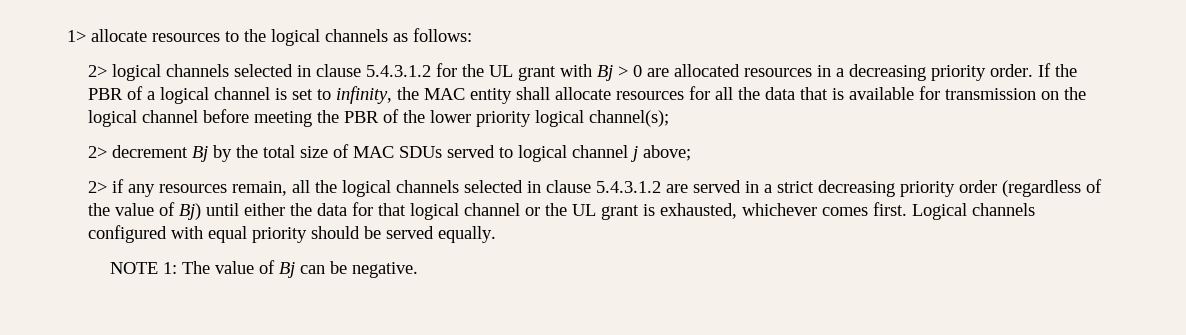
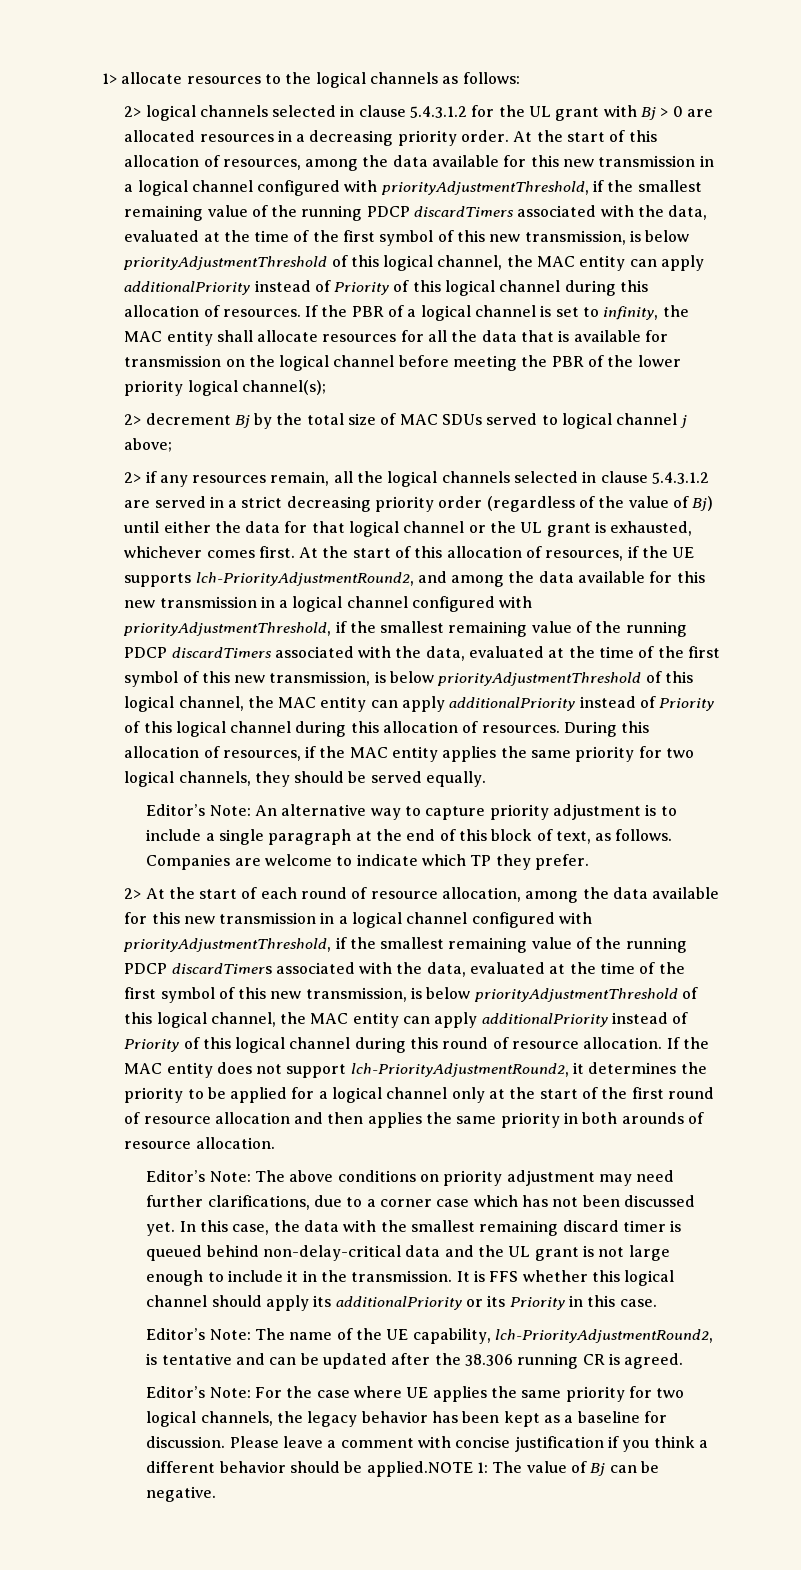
(1034, 70) none -> [513,130,657,142] [124,155,714,171] [124,180,702,196] [124,205,708,221] [124,230,690,246] [123,255,705,271] [124,280,649,296] [124,305,301,317] At the start of this allocation of resources, among the data available for this new transmission in a logical channel configured with priorityAdjustmentThreshold, if the smallest remaining value of the running PDCP discardTimers associated with the data, evaluated at the time of the first symbol of this new transmission, is below priorityAdjustmentThreshold of this logical channel, the MAC entity can apply additionalPriority instead of Priority of this logical channel during this allocation of resources.
[912,203,1036,220] [88,225,497,243] [109,262,158,274] Logical channels configured with equal priority should be served equally. // NOTE -> [299,546,695,561] [124,571,705,587] [124,596,533,612] [123,621,687,637] [124,646,721,661] [124,671,694,687] [124,696,715,712] [124,721,650,737] [124,746,695,762] [124,771,487,787] [146,804,677,820] [146,829,673,845] [146,854,589,870] [124,887,720,903] [124,912,593,928] [123,937,687,953] [124,962,685,977] [124,987,699,1003] [124,1012,689,1028] [124,1037,710,1053] [124,1062,707,1078] [124,1087,715,1103] [124,1112,705,1128] [124,1137,275,1149] [146,1170,675,1186] [146,1195,695,1210] [146,1220,682,1236] [146,1245,670,1261] [146,1270,675,1286] [146,1295,657,1311] [146,1328,713,1344] [146,1353,684,1369] [146,1386,685,1402] [146,1411,667,1427] [146,1436,708,1452] [146,1461,473,1477] At the start of this allocation of resources, if the UE supports lch-PriorityAdjustmentRound2, and among the data available for this new transmission in a logical channel configured with priorityAdjustmentThreshold, if the smallest remaining value of the running PDCP discardTimers associated with the data, evaluated at the time of the first symbol of this new transmission, is below priorityAdjustmentThreshold of this logical channel, the MAC entity can apply additionalPriority instead of Priority of this logical channel during this allocation of resources. During this allocation of resources, if the MAC entity applies the same priority for two logical channels, they should be served equally. // Editor’s Note: An alternative way to capture priority adjustment is to include a single paragraph at the end of this block of text, as follows. Companies are welcome to indicate which TP they prefer. // 2> At the start of each round of resource allocation, among the data available for this new transmission in a logical channel configured with priorityAdjustmentThreshold, if the smallest remaining value of the running PDCP discardTimers associated with the data, evaluated at the time of the first symbol of this new transmission, is below priorityAdjustmentThreshold of this logical channel, the MAC entity can apply additionalPriority instead of Priority of this logical channel during this round of resource allocation. If the MAC entity does not support lch-PriorityAdjustmentRound2, it determines the priority to be applied for a logical channel only at the start of the first round of resource allocation and then applies the same priority in both arounds of resource allocation. // Editor’s Note: The above conditions on priority adjustment may need further clarifications, due to a corner case which has not been discussed yet. In this case, the data with the smallest remaining discard timer is queued behind non-delay-critical data and the UL grant is not large enough to include it in the transmission. It is FFS whether this logical channel should apply its additionalPriority or its Priority in this case. // Editor’s Note: The name of the UE capability, lch-PriorityAdjustmentRound2, is tentative and can be updated after the 38.306 running CR is agreed. // Editor’s Note: For the case where UE applies the same priority for two logical channels, the legacy behavior has been kept as a baseline for discussion. Please leave a comment with concise justification if you think a different behavior should be applied.NOTE

